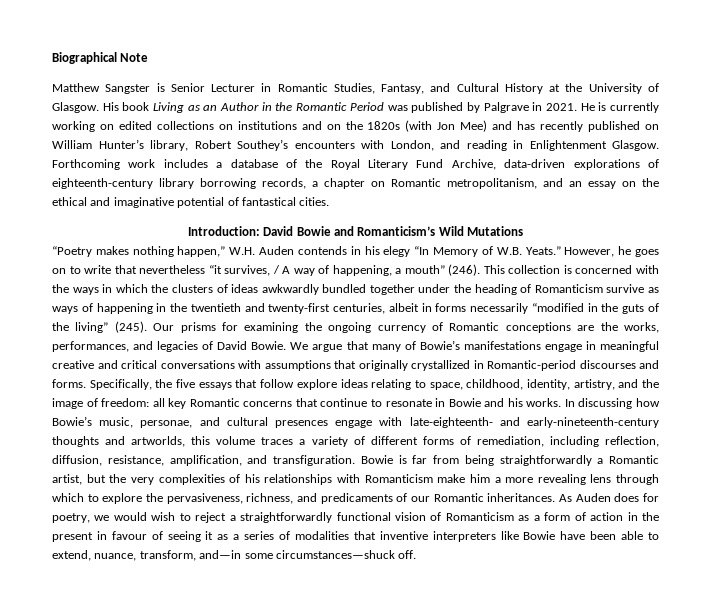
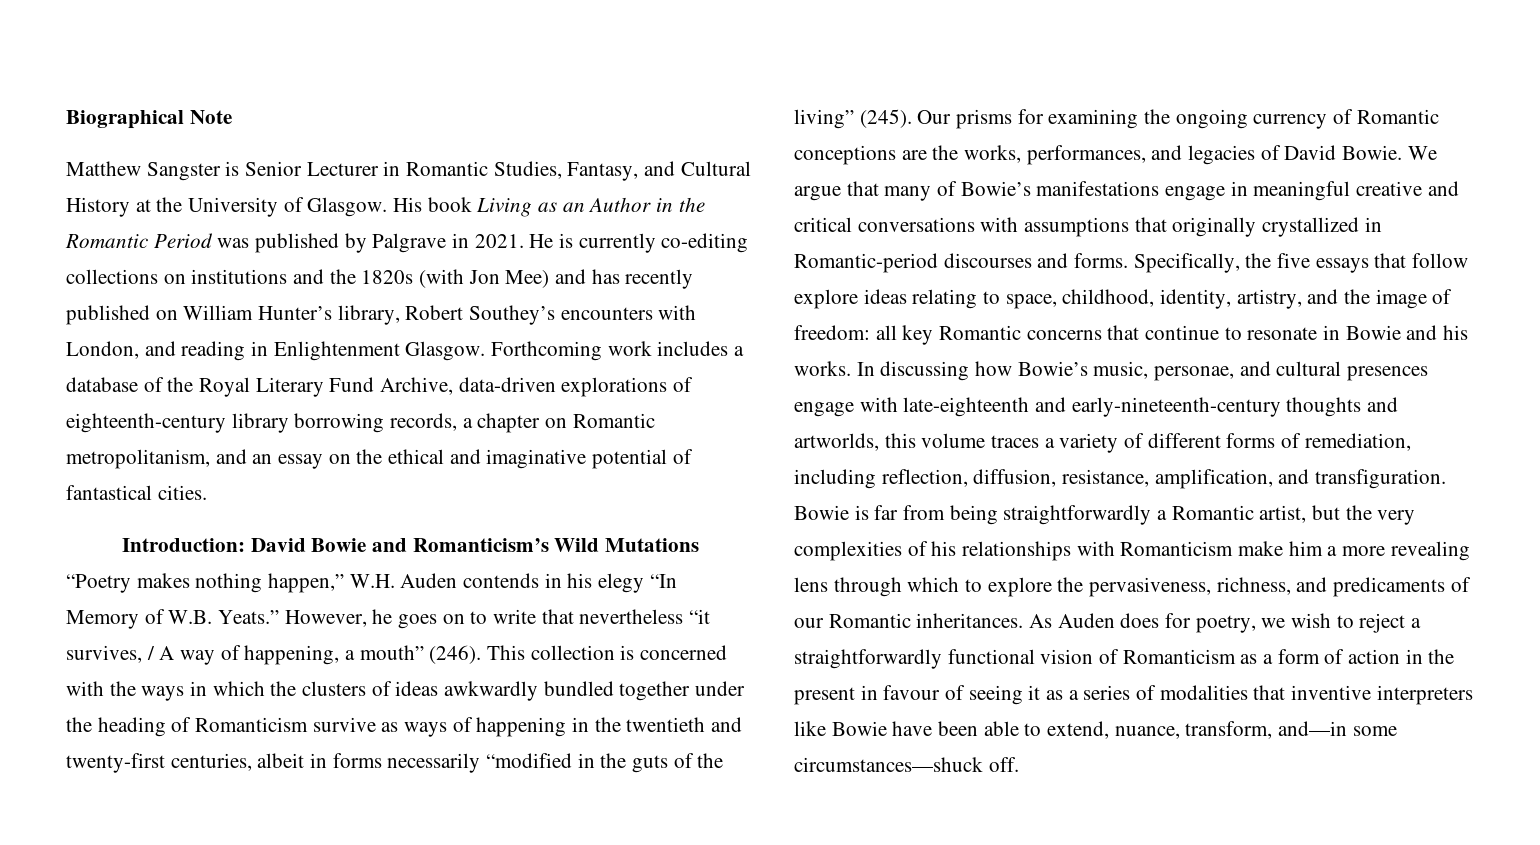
[52,121,152,132] working on edited -> [661,233,749,253] co-editing
[326,124,341,130] on -> (325, 276) none
[409,417,493,428] late-eighteenth- -> [903,397,1030,417] late-eighteenth
[113,512,147,521] would -> (1286, 623) none

